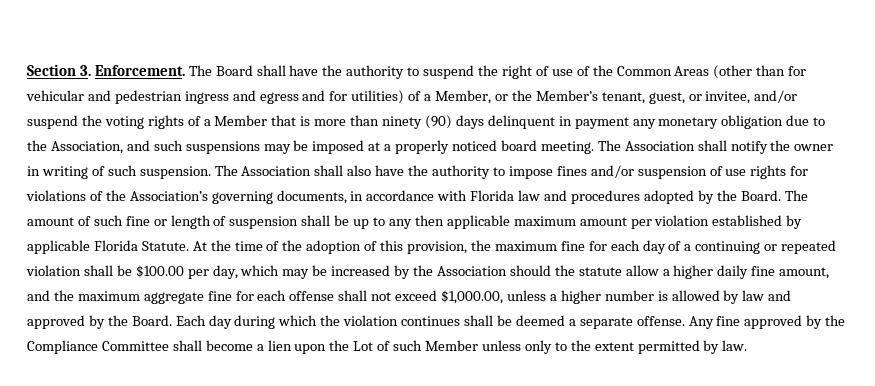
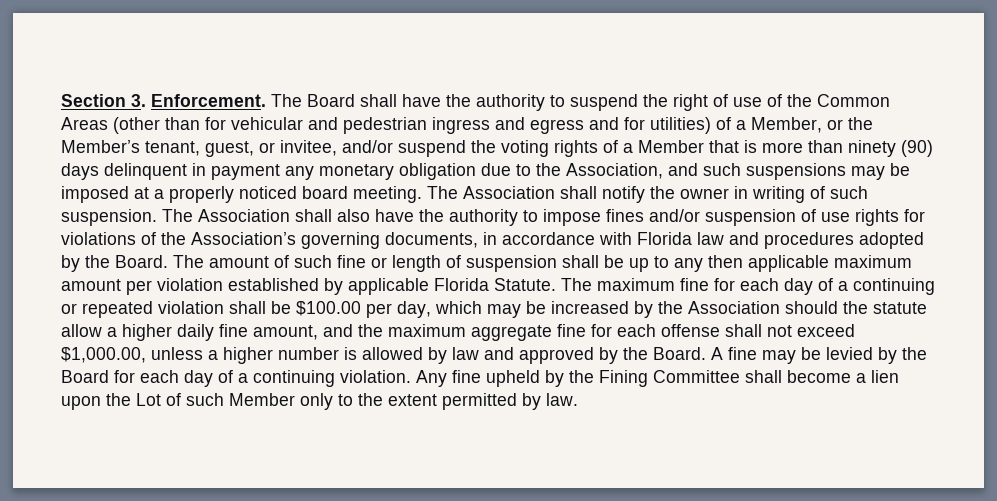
[192,240,491,254] At the time of the adoption of this provision, the -> [561,278,592,291] The
[175,315,685,329] Each day during which the violation continues shall be deemed a separate offense. -> [711,347,927,364] [61,370,411,387] A fine may be levied by the Board for each day of a continuing violation.
[744,315,846,329] [27,340,98,354] approved by the Compliance -> [486,370,648,387] upheld by the Fining
[481,340,521,351] unless -> (295, 399) none

